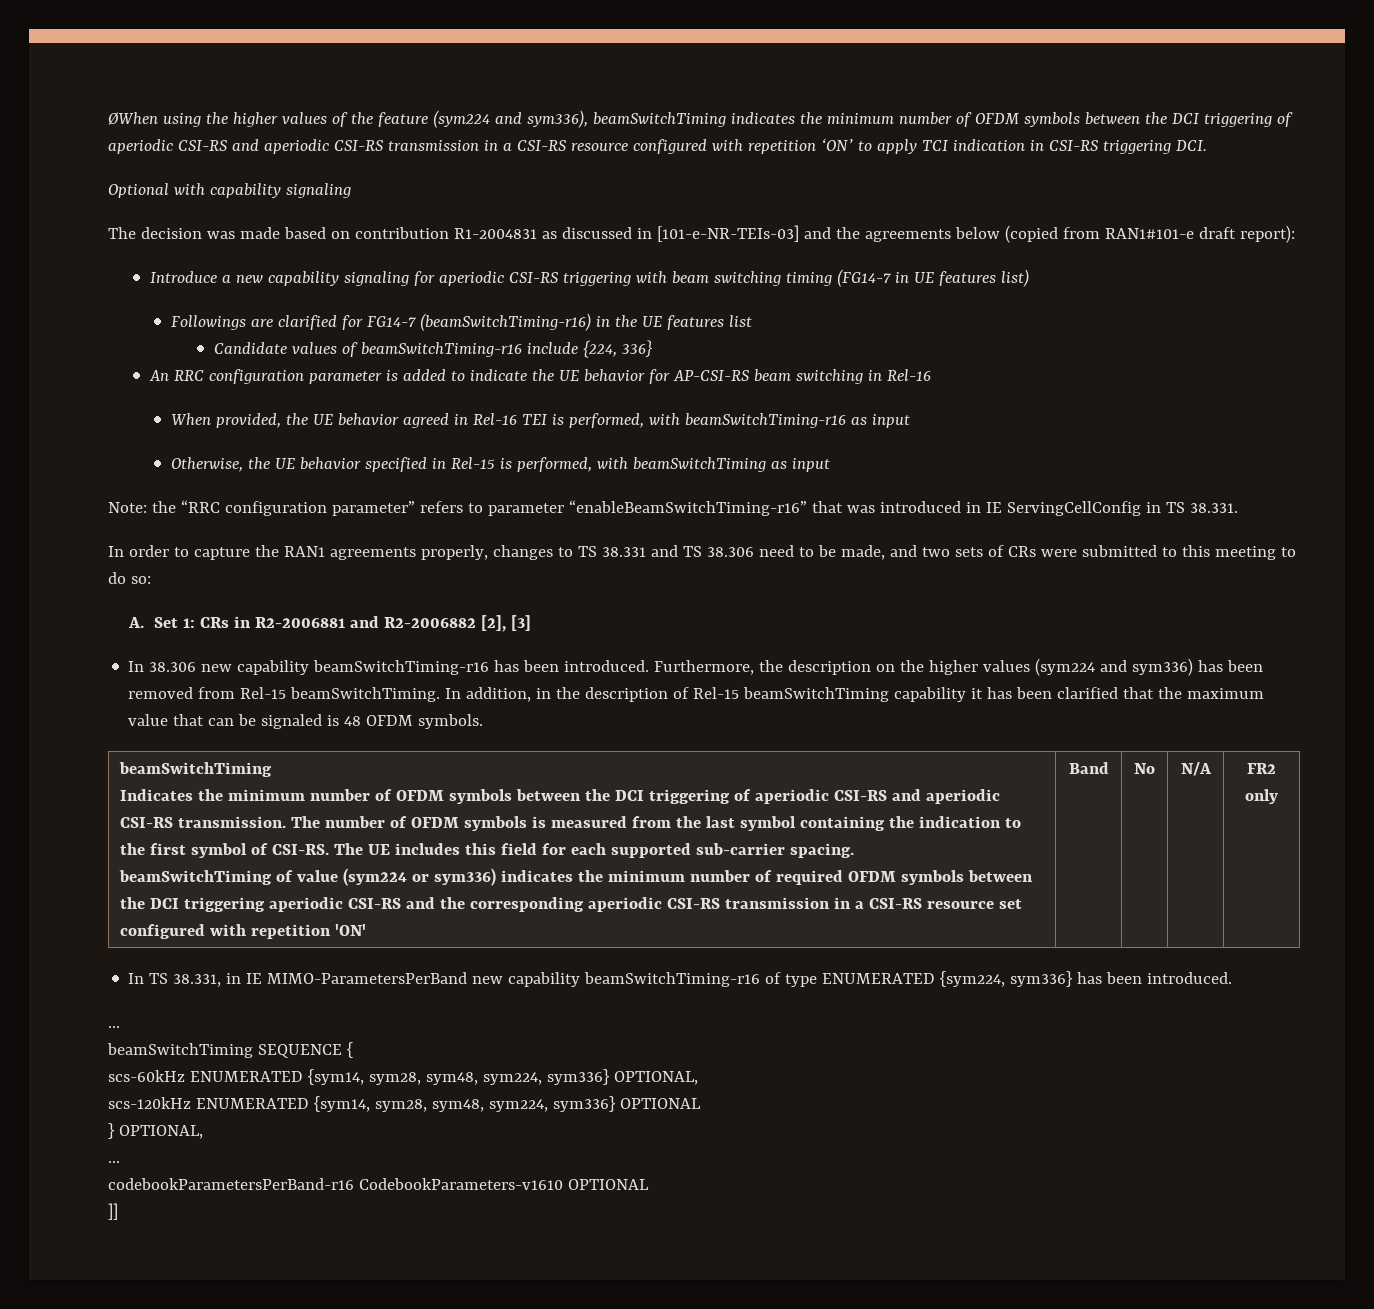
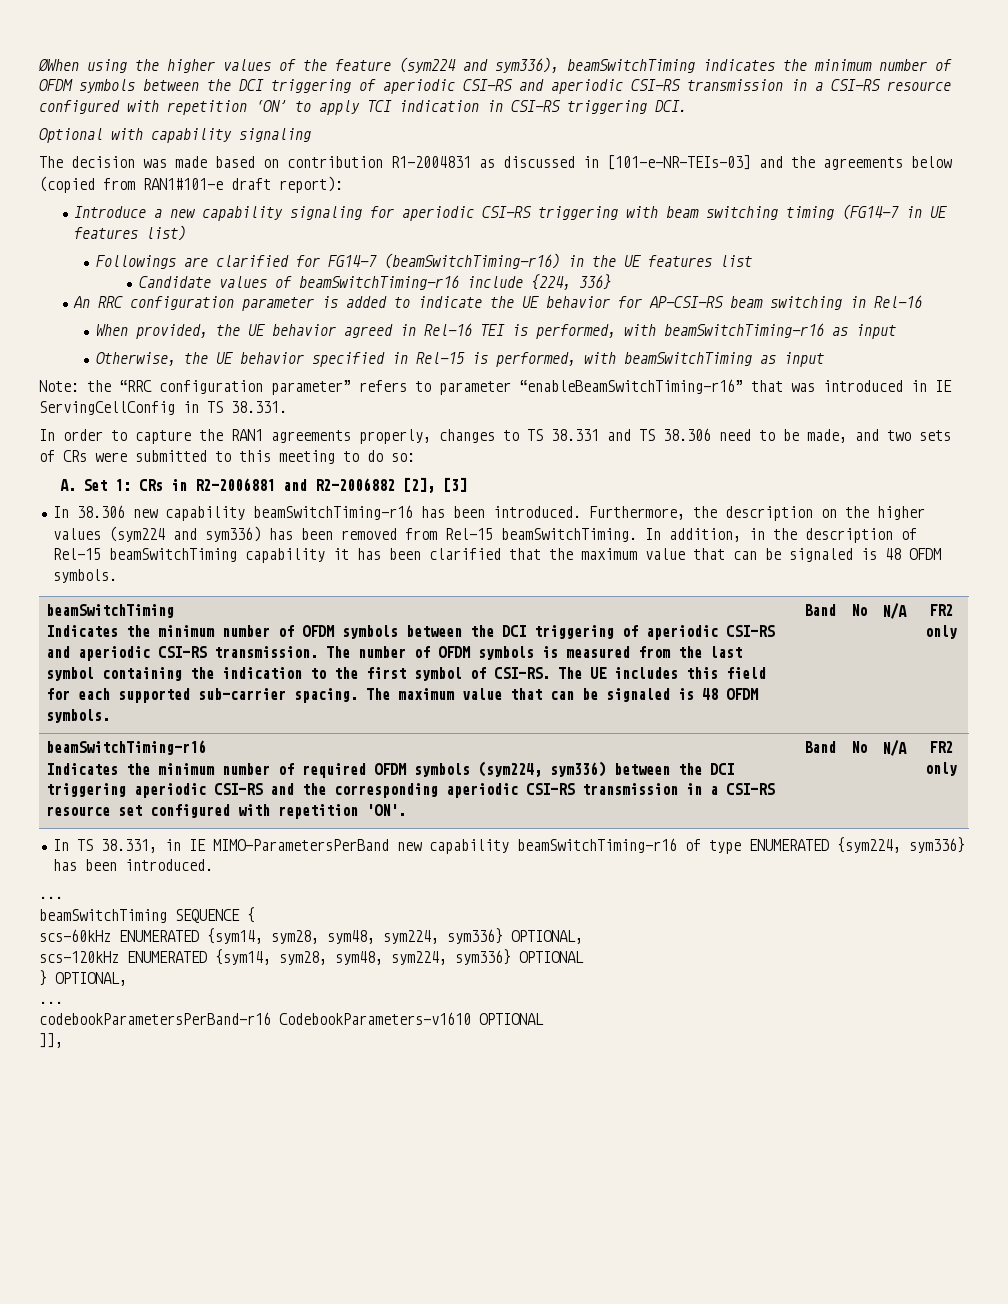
[119,868,574,886] // beamSwitchTiming of value (sym224 or sym336) indicates -> [366,688,760,702] [46,709,111,723] [803,604,836,616] [851,604,867,616] [882,603,907,619] [929,604,953,616] [925,625,957,639] [46,740,207,755] [46,763,119,775] The maximum value that can be signaled is 48 OFDM symbols. | Band | No | N/A | FR2 only // beamSwitchTiming-r16 // Indicates
(965, 877) none -> [478,761,607,777] (sym224, sym336)
[335,924,367,936] 'ON' -> [366,804,407,816] 'ON'.
[108,1203,118,1220] ]] -> [39,1033,63,1048] ]],

